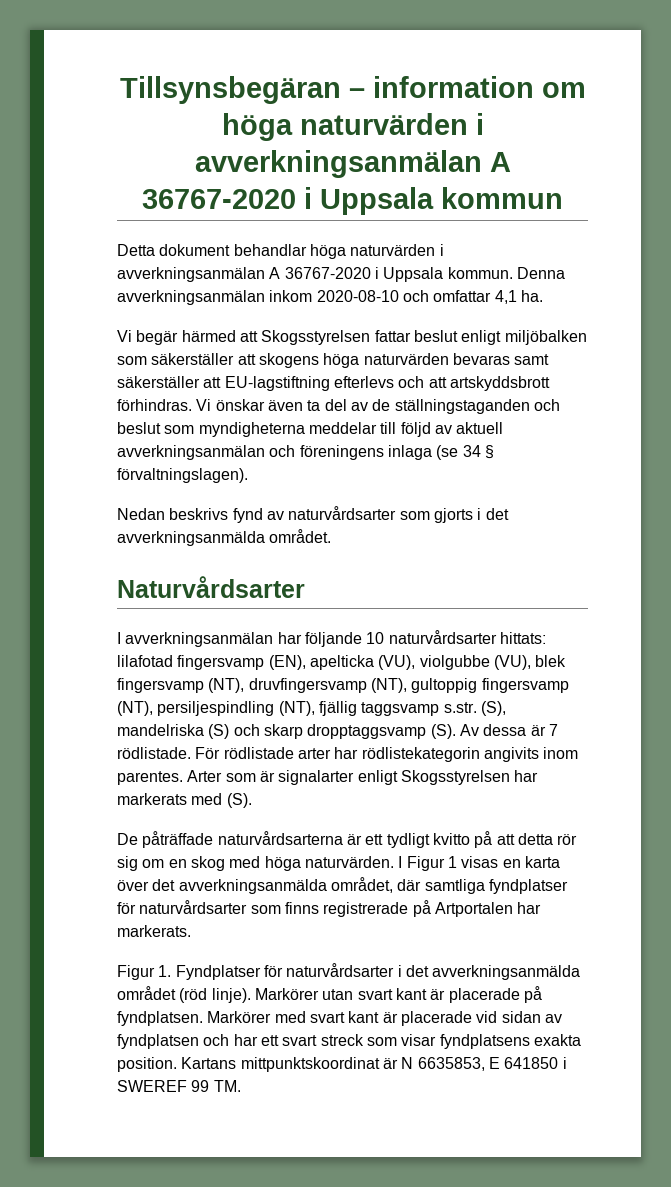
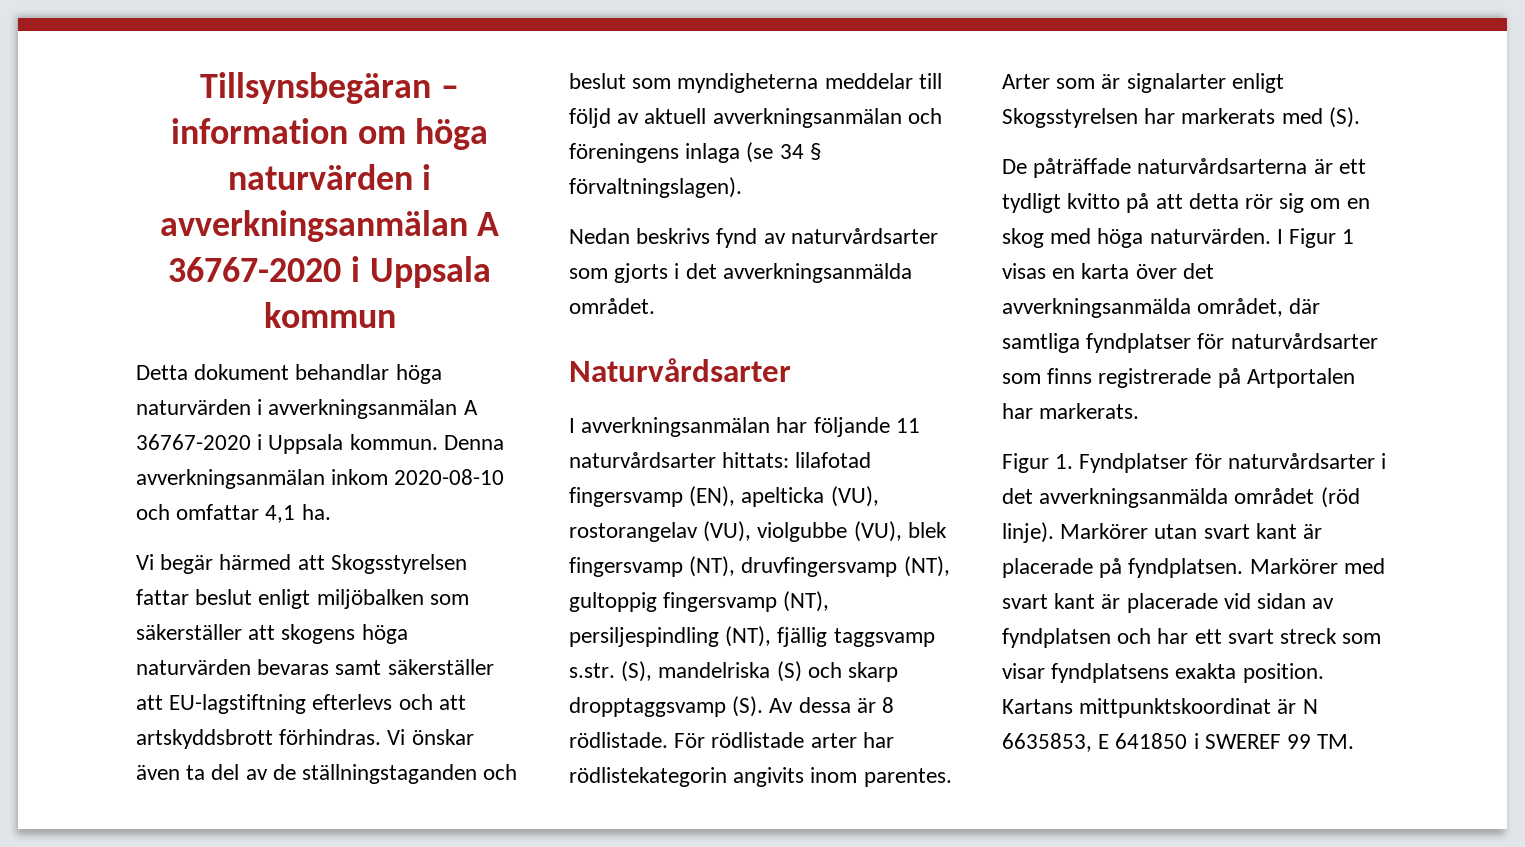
[366,632,385,644] 10 -> [895,418,920,433] 11
(416, 662) none -> [569,521,752,542] rostorangelav (VU),
[548,724,558,736] 7 -> [882,697,895,713] 8

